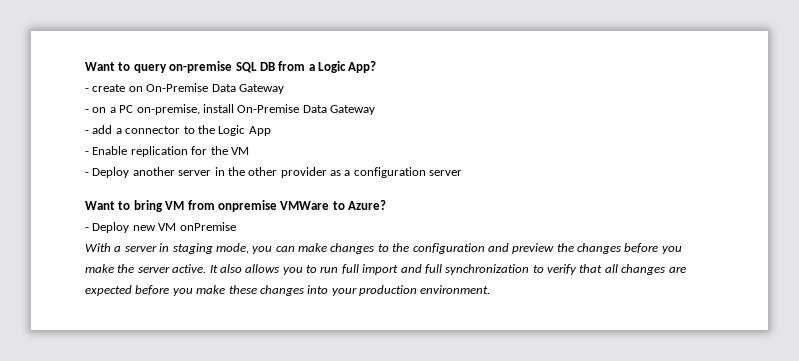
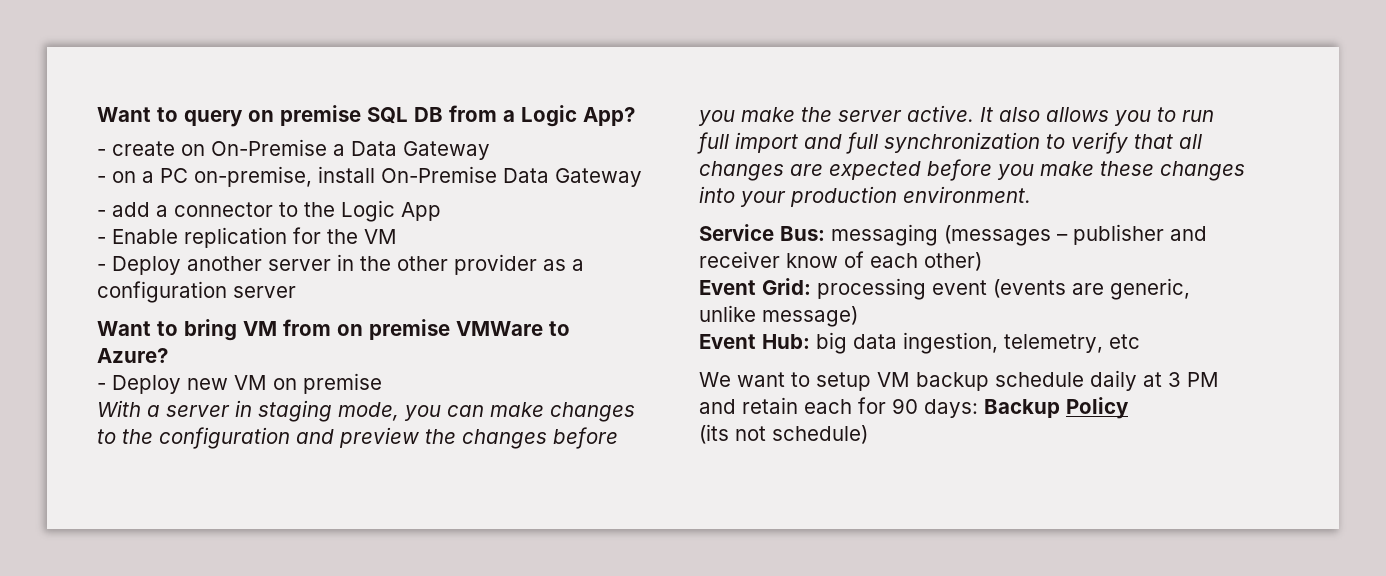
[169,61,233,73] on-premise -> [248,105,361,126] on premise
(209, 87) none -> [333,144,345,156] a
[217,200,277,212] onpremise -> [337,319,450,340] on premise
[179,222,236,231] onPremise -> [273,373,382,394] on premise
(491, 289) none -> [699,224,1207,246] [699,251,982,271] [699,278,1190,300] [699,305,858,327] [699,332,1140,354] [699,370,1219,391] [699,397,1129,419] [699,424,868,444] // Service Bus: messaging (messages – publisher and receiver know of each other) // Event Grid: processing event (events are generic, unlike message) // Event Hub: big data ingestion, telemetry, etc // We want to setup VM backup schedule daily at 3 PM and retain each for 90 days: Backup Policy // (its not schedule)

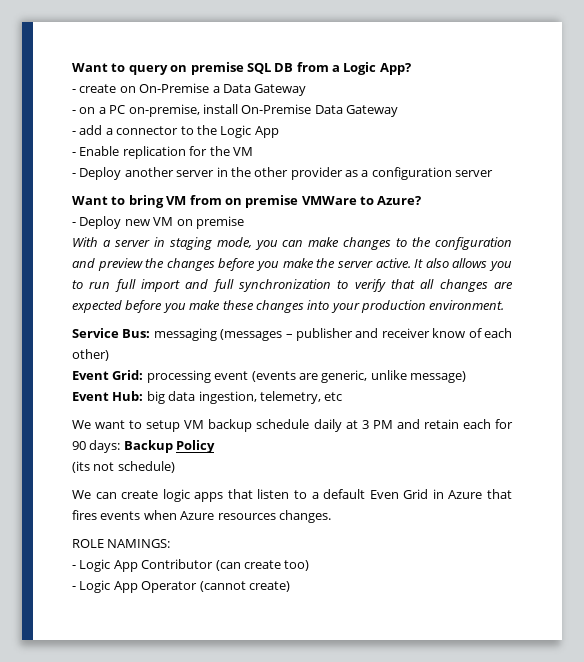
(868, 434) none -> [72,489,512,502] [72,510,331,523] [72,539,171,548] [72,559,310,572] [72,580,290,593] // We can create logic apps that listen to a default Even Grid in Azure that fires events when Azure resources changes. // ROLE NAMINGS: // - Logic App Contributor (can create too) // - Logic App Operator (cannot create)

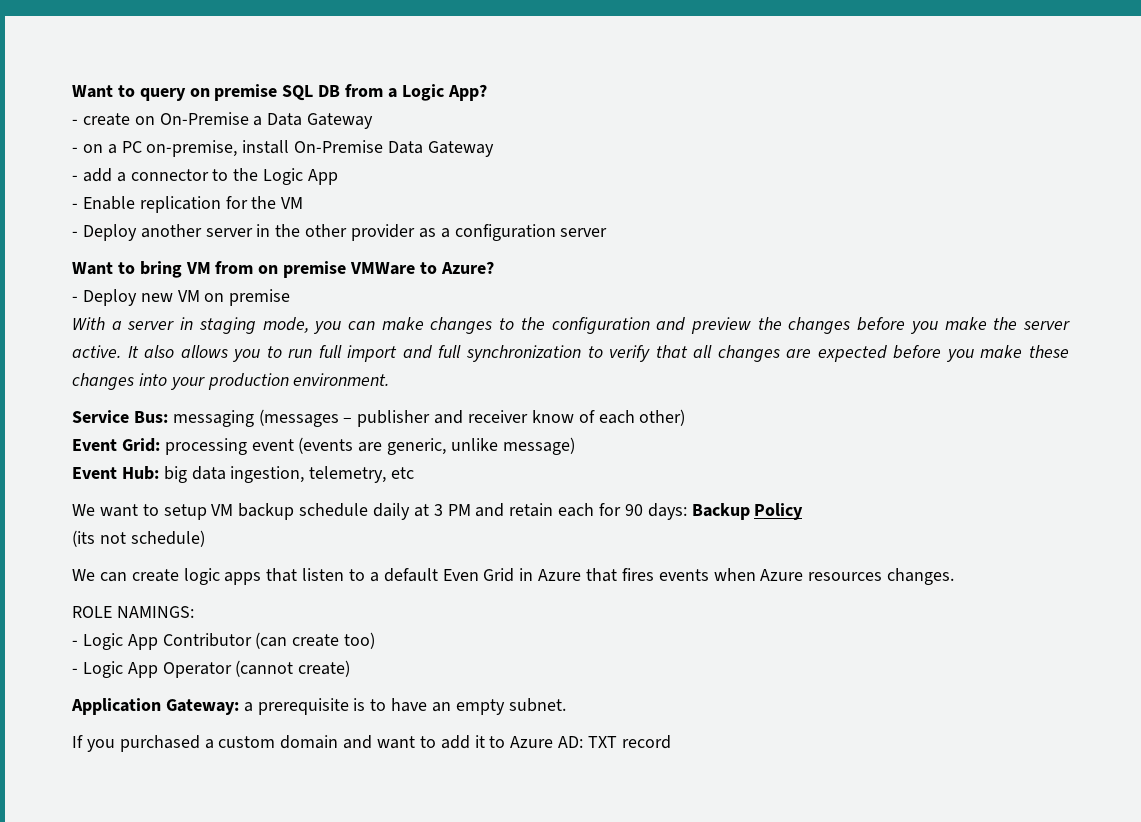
(290, 586) none -> [71,698,566,715] [72,735,671,752] // Application Gateway: a prerequisite is to have an empty subnet. // If you purchased a custom domain and want to add it to Azure AD: TXT record

